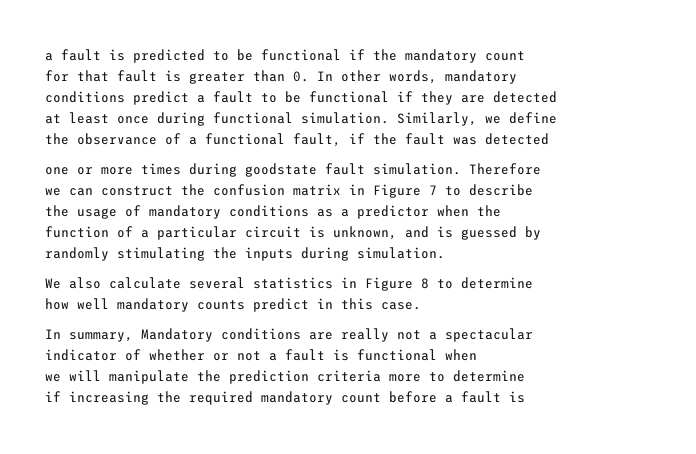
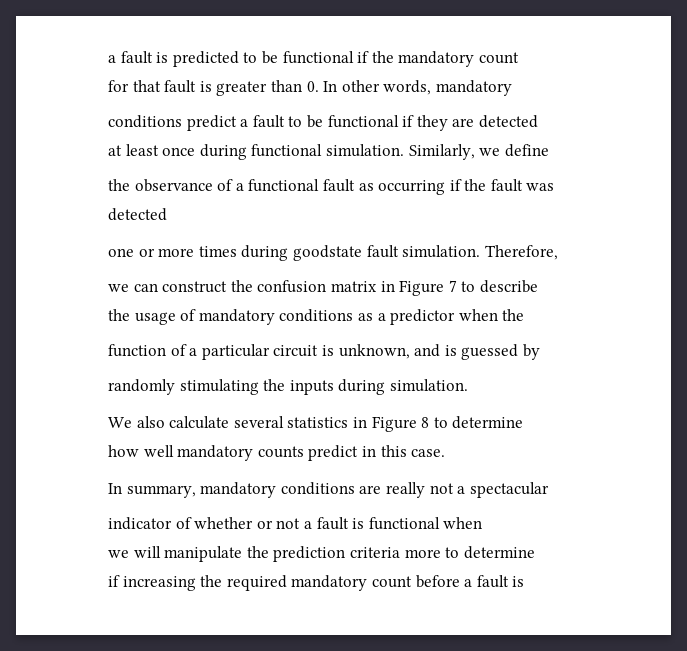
[293,133,341,147] fault, -> [322,179,446,195] fault as occurring
[469,163,541,175] Therefore -> [484,245,558,260] Therefore,
[141,328,213,342] Mandatory -> [200,482,277,498] mandatory

